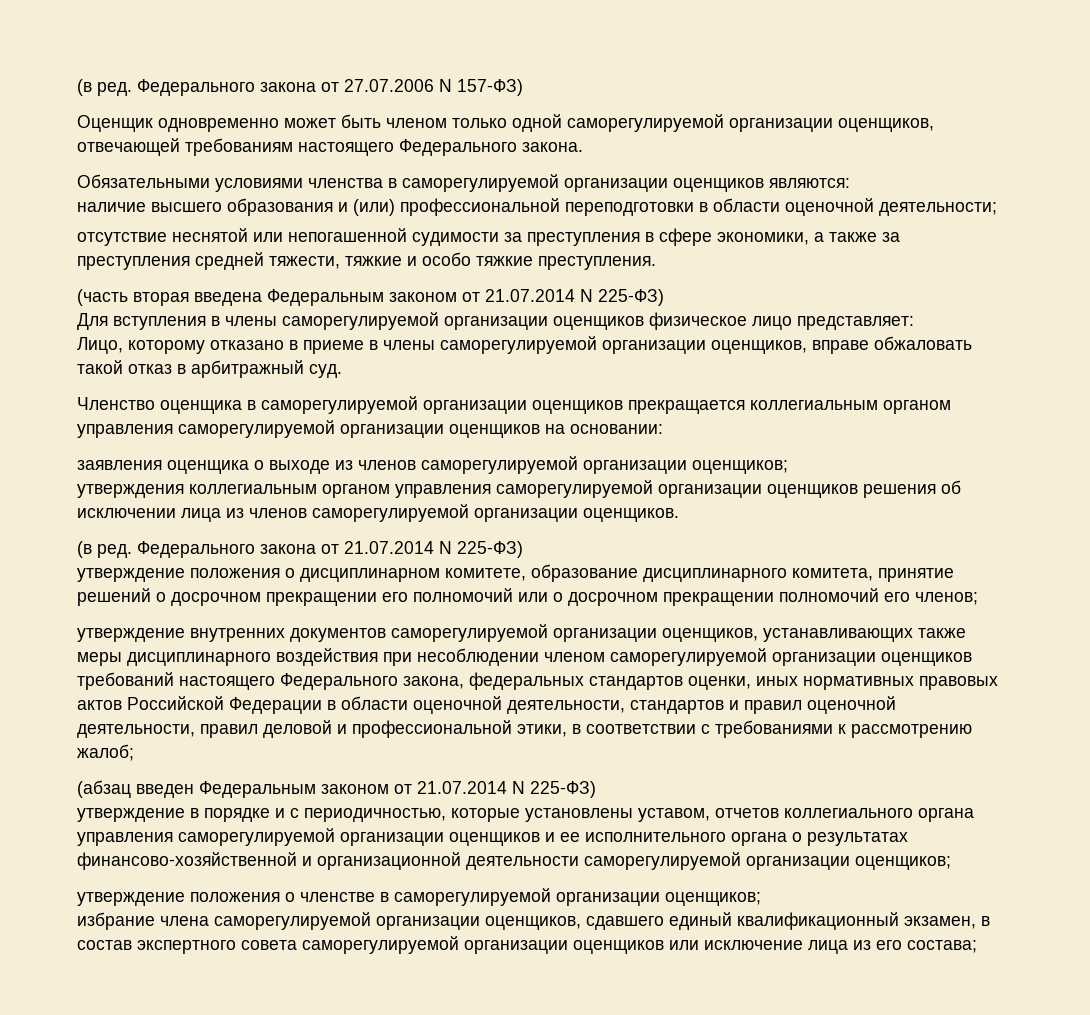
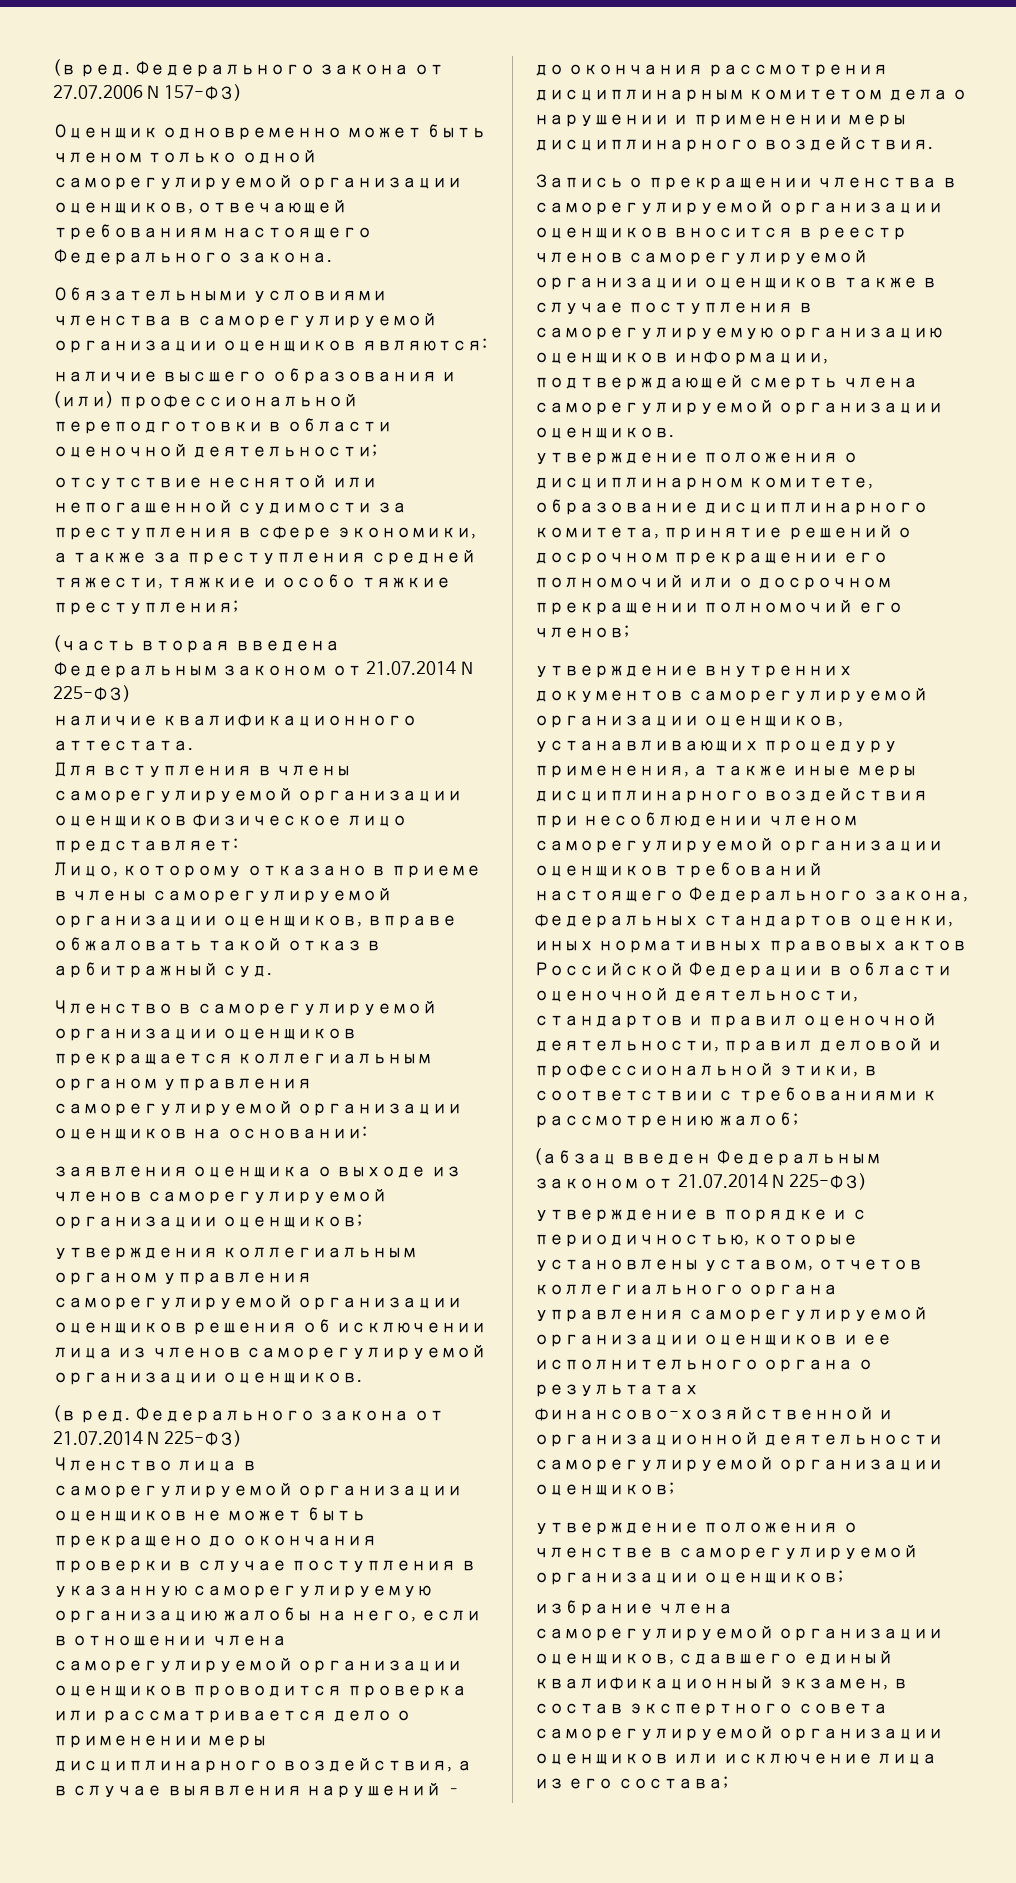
[538,256,656,270] преступления. -> [53,600,238,615] преступления;
(664, 297) none -> [53,714,418,727] [53,740,193,751] // наличие квалификационного аттестата.
[160,400,242,414] оценщика -> (173, 1007) none
(523, 549) none -> [53,1457,257,1472] [53,1483,463,1498] [53,1507,367,1522] [53,1535,377,1548] [53,1560,476,1573] [53,1585,433,1598] [53,1607,481,1623] [53,1635,287,1646] [53,1658,463,1673] [53,1685,467,1698] [53,1710,412,1723] [53,1735,268,1748] [53,1758,472,1773] [53,1783,461,1798] [534,64,888,77] [534,89,968,102] [534,114,908,127] [534,137,934,152] [534,174,957,190] [534,200,944,215] [534,227,908,240] [534,250,869,265] [534,277,938,290] [534,302,813,315] [534,327,944,340] [534,351,829,365] [534,375,918,390] [534,400,944,415] [534,427,674,439] // Членство лица в саморегулируемой организации оценщиков не может быть прекращено до окончания проверки в случае поступления в указанную саморегулируемую организацию жалобы на него, если в отношении члена саморегулируемой организации оценщиков проводится проверка или рассматривается дело о применении меры дисциплинарного воздействия, а в случае выявления нарушений – до окончания рассмотрения дисциплинарным комитетом дела о нарушении и применении меры дисциплинарного воздействия. // Запись о прекращении членства в саморегулируемой организации оценщиков вносится в реестр членов саморегулируемой организации оценщиков также в случае поступления в саморегулируемую организацию оценщиков информации, подтверждающей смерть члена саморегулируемой организации оценщиков.
[918,628,966,638] также -> [763,740,899,753] [534,765,853,778] процедуру применения, а также иные

